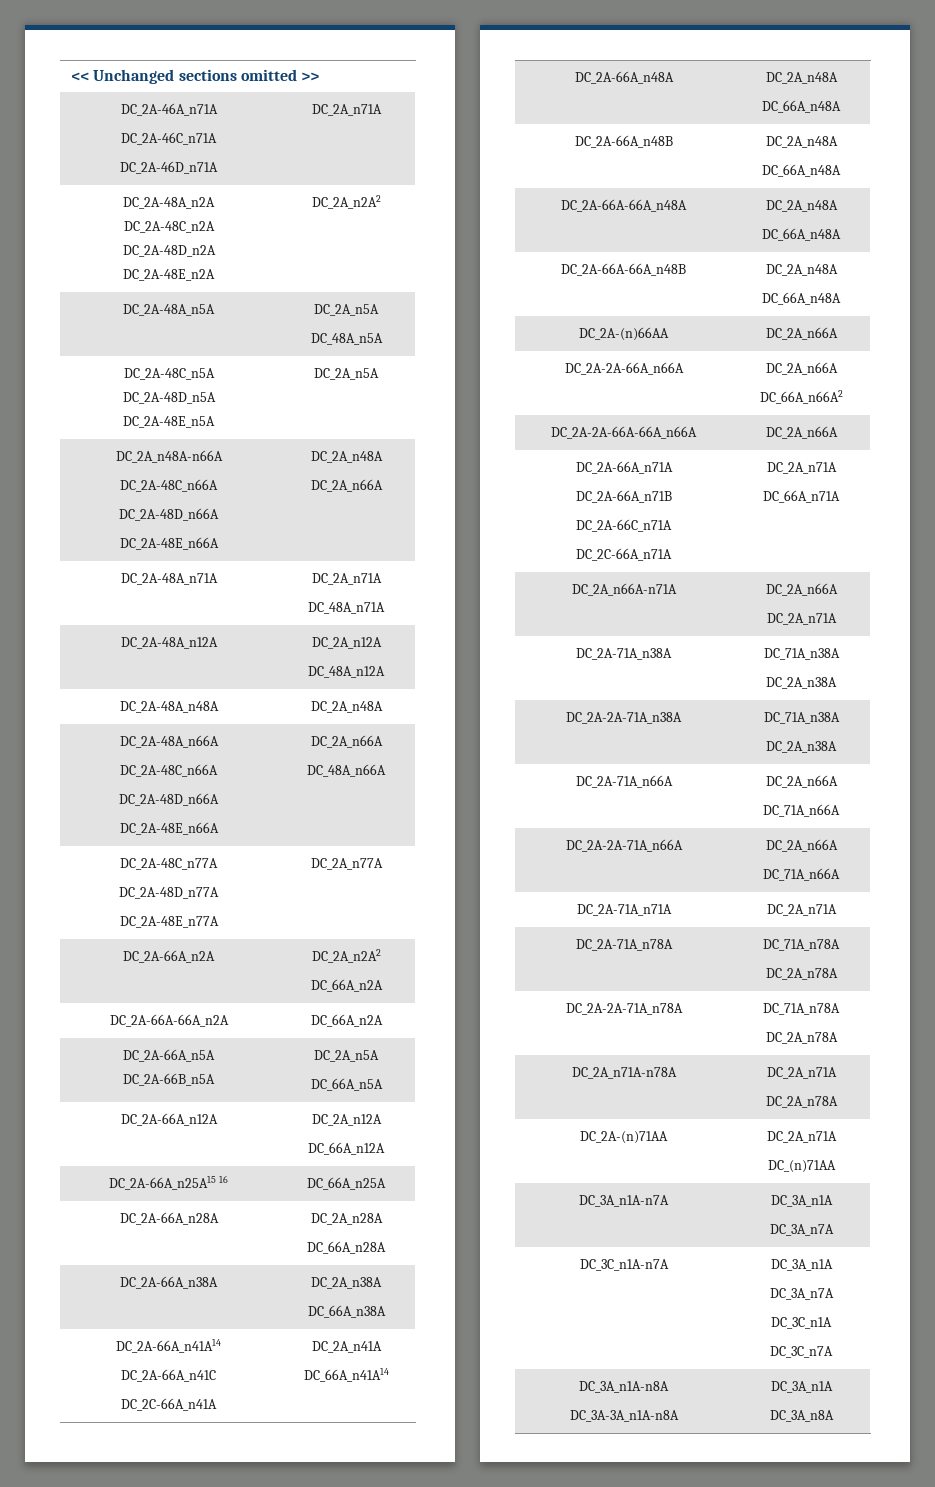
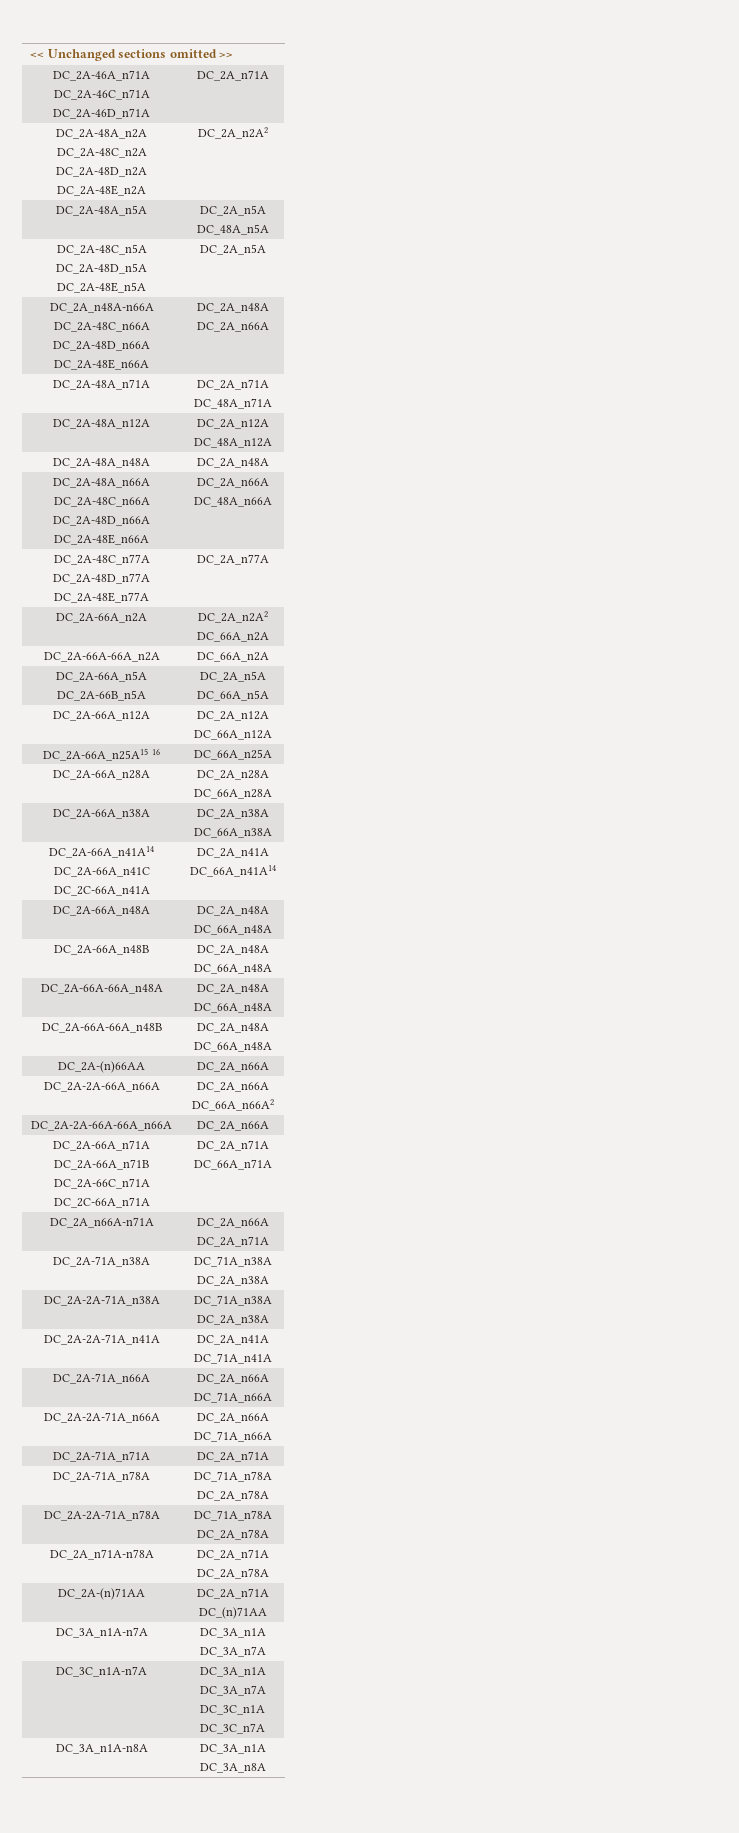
(837, 747) none -> [43,1334,160,1345] [196,1335,269,1345] [193,1353,272,1364] // DC_2A-2A-71A_n41A | DC_2A_n41A // DC_71A_n41A
[569,1410,679,1422] // DC_3A-3A_n1A-n8A -> (148, 1749) none

